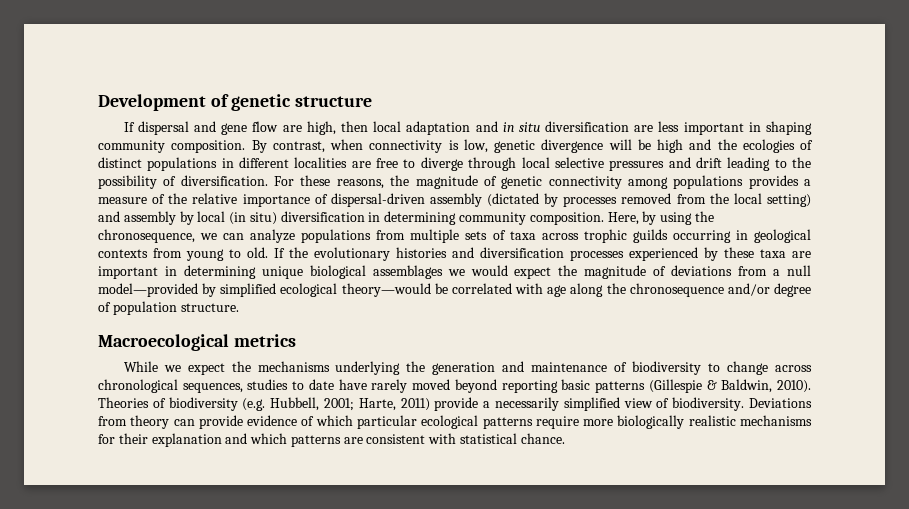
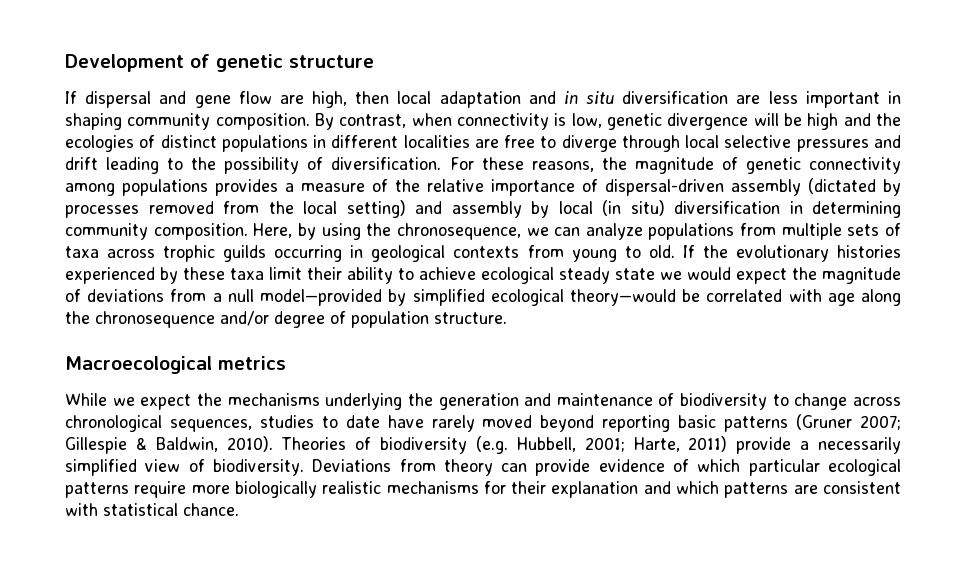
[452,247,624,261] and diversification processes -> (902, 251) none
[792,251,811,258] [98,265,443,279] are important in determining unique biological assemblages -> [269,267,655,284] limit their ability to achieve ecological steady state
[648,379,702,393] (Gillespie -> [796,414,901,430] [65,437,127,454] (Gruner 2007; Gillespie

